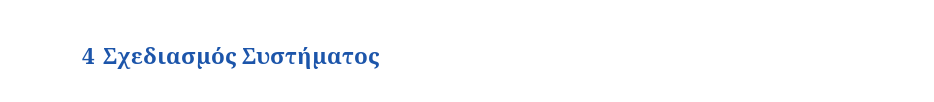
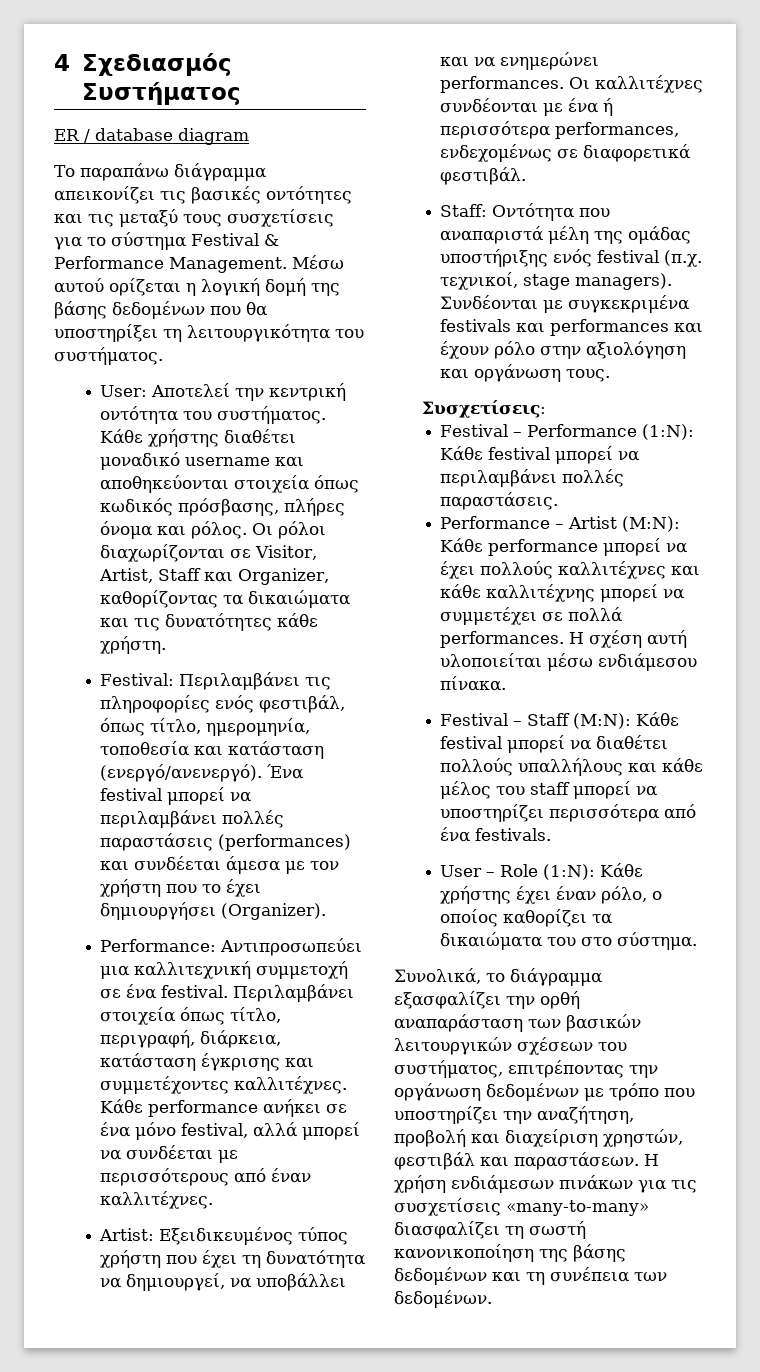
(381, 58) none -> [54,128,249,145] [54,163,267,181] [54,186,352,204] [54,209,334,227] [54,232,279,250] [54,255,344,273] [54,278,340,296] [54,301,268,319] [54,324,364,342] [54,347,163,365] [100,383,347,401] [100,406,327,424] [100,429,297,447] [100,452,305,470] [100,475,360,493] [100,498,346,516] [100,521,327,539] [100,544,318,562] [99,568,330,585] [100,590,352,608] [100,613,319,631] [100,636,167,654] [100,672,332,690] [100,695,346,713] [100,718,311,736] [100,741,325,759] [100,764,305,782] [100,787,253,805] [100,810,285,828] [100,833,352,851] [100,856,340,874] [100,879,262,897] [100,902,327,920] [100,938,363,956] [100,961,349,979] [100,984,355,1002] [100,1007,282,1025] [100,1030,282,1048] [100,1053,315,1071] [100,1076,348,1094] [100,1099,348,1117] [100,1122,361,1140] [100,1145,239,1163] [100,1168,312,1186] [100,1191,214,1209] [99,1227,349,1245] [100,1250,367,1268] [100,1273,347,1291] [440,52,600,70] [440,75,704,93] [440,98,614,116] [440,121,680,139] [440,144,692,162] [440,167,527,185] [440,203,611,221] [440,226,692,244] [440,249,703,267] [440,272,673,290] [440,295,691,313] [440,319,704,336] [440,341,687,359] [440,364,611,382] [422,400,547,418] [440,424,695,440] [440,446,641,464] [440,469,625,487] [440,492,559,510] [440,516,681,532] [440,538,689,556] [440,561,701,579] [440,584,686,602] [440,607,624,625] [440,630,688,648] [440,653,698,671] [440,676,507,691] [440,712,680,729] [440,735,669,753] [440,758,704,776] [440,781,659,799] [440,804,697,822] [440,827,552,842] [440,863,644,880] [440,886,663,904] [440,909,614,927] [440,932,698,950] [394,968,603,986] [394,991,580,1009] [394,1014,641,1032] [394,1037,627,1055] [394,1060,658,1078] [394,1083,695,1101] [394,1106,634,1124] [394,1129,683,1147] [394,1152,659,1170] [394,1175,697,1193] [394,1198,649,1216] [394,1221,586,1239] [394,1244,626,1262] [394,1267,667,1285] [394,1290,492,1308] // ER / database diagram // Το παραπάνω διάγραμμα απεικονίζει τις βασικές οντότητες και τις μεταξύ τους συσχετίσεις για το σύστημα Festival & Performance Management. Μέσω αυτού ορίζεται η λογική δομή της βάσης δεδομένων που θα υποστηρίξει τη λειτουργικότητα του συστήματος. // User: Αποτελεί την κεντρική οντότητα του συστήματος. Κάθε χρήστης διαθέτει μοναδικό username και αποθηκεύονται στοιχεία όπως κωδικός πρόσβασης, πλήρες όνομα και ρόλος. Οι ρόλοι διαχωρίζονται σε Visitor, Artist, Staff και Organizer, καθορίζοντας τα δικαιώματα και τις δυνατότητες κάθε χρήστη. // Festival: Περιλαμβάνει τις πληροφορίες ενός φεστιβάλ, όπως τίτλο, ημερομηνία, τοποθεσία και κατάσταση (ενεργό/ανενεργό). Ένα festival μπορεί να περιλαμβάνει πολλές παραστάσεις (performances) και συνδέεται άμεσα με τον χρήστη που το έχει δημιουργήσει (Organizer). // Performance: Αντιπροσωπεύει μια καλλιτεχνική συμμετοχή σε ένα festival. Περιλαμβάνει στοιχεία όπως τίτλο, περιγραφή, διάρκεια, κατάσταση έγκρισης και συμμετέχοντες καλλιτέχνες. Κάθε performance ανήκει σε ένα μόνο festival, αλλά μπορεί να συνδέεται με περισσότερους από έναν καλλιτέχνες. // Artist: Εξειδικευμένος τύπος χρήστη που έχει τη δυνατότητα να δημιουργεί, να υποβάλλει και να ενημερώνει performances. Οι καλλιτέχνες συνδέονται με ένα ή περισσότερα performances, ενδεχομένως σε διαφορετικά φεστιβάλ. // Staff: Οντότητα που αναπαριστά μέλη της ομάδας υποστήριξης ενός festival (π.χ. τεχνικοί, stage managers). Συνδέονται με συγκεκριμένα festivals και performances και έχουν ρόλο στην αξιολόγηση και οργάνωση τους. // Συσχετίσεις: // Festival – Performance (1:N): Κάθε festival μπορεί να περιλαμβάνει πολλές παραστάσεις. // Performance – Artist (M:N): Κάθε performance μπορεί να έχει πολλούς καλλιτέχνες και κάθε καλλιτέχνης μπορεί να συμμετέχει σε πολλά performances. Η σχέση αυτή υλοποιείται μέσω ενδιάμεσου πίνακα. // Festival – Staff (M:N): Κάθε festival μπορεί να διαθέτει πολλούς υπαλλήλους και κάθε μέλος του staff μπορεί να υποστηρίζει περισσότερα από ένα festivals. // User – Role (1:N): Κάθε χρήστης έχει έναν ρόλο, ο οποίος καθορίζει τα δικαιώματα του στο σύστημα. // Συνολικά, το διάγραμμα εξασφαλίζει την ορθή αναπαράσταση των βασικών λειτουργικών σχέσεων του συστήματος, επιτρέποντας την οργάνωση δεδομένων με τρόπο που υποστηρίζει την αναζήτηση, προβολή και διαχείριση χρηστών, φεστιβάλ και παραστάσεων. Η χρήση ενδιάμεσων πινάκων για τις συσχετίσεις «many-to-many» διασφαλίζει τη σωστή κανονικοποίηση της βάσης δεδομένων και τη συνέπεια των δεδομένων.

